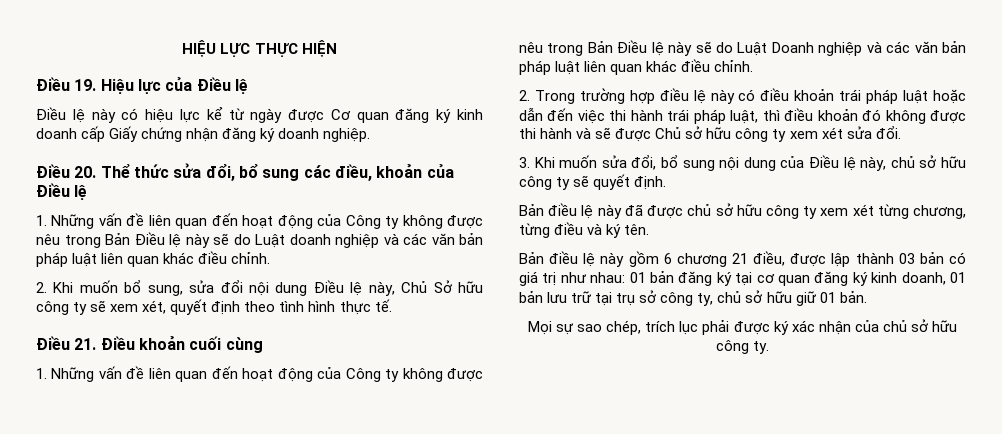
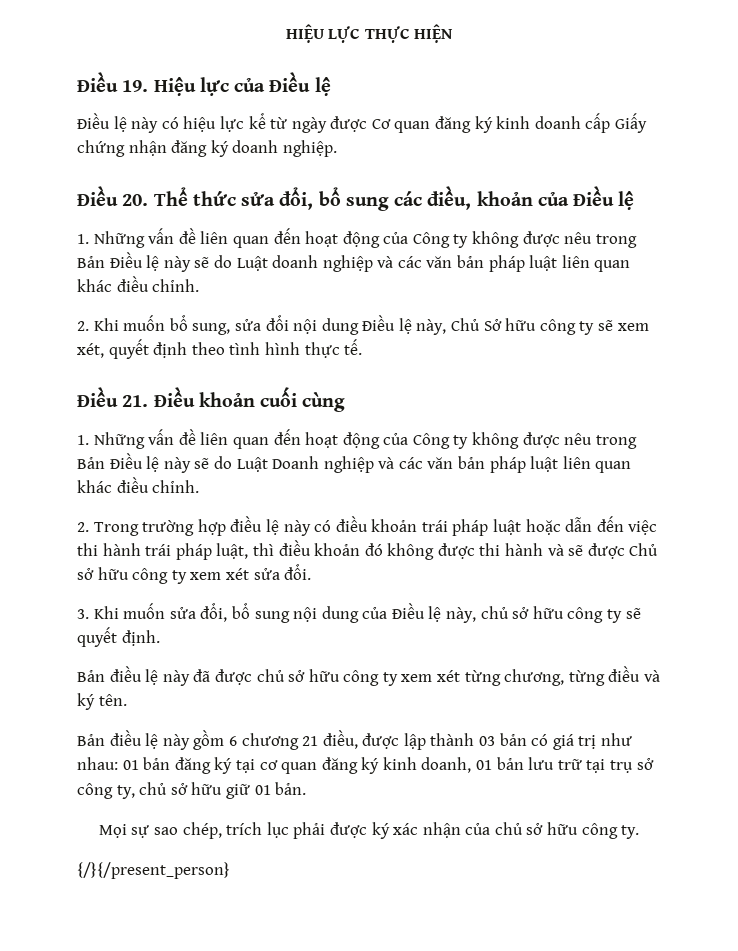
(770, 347) none -> [77,862,230,879] // {/}{/present_person}

